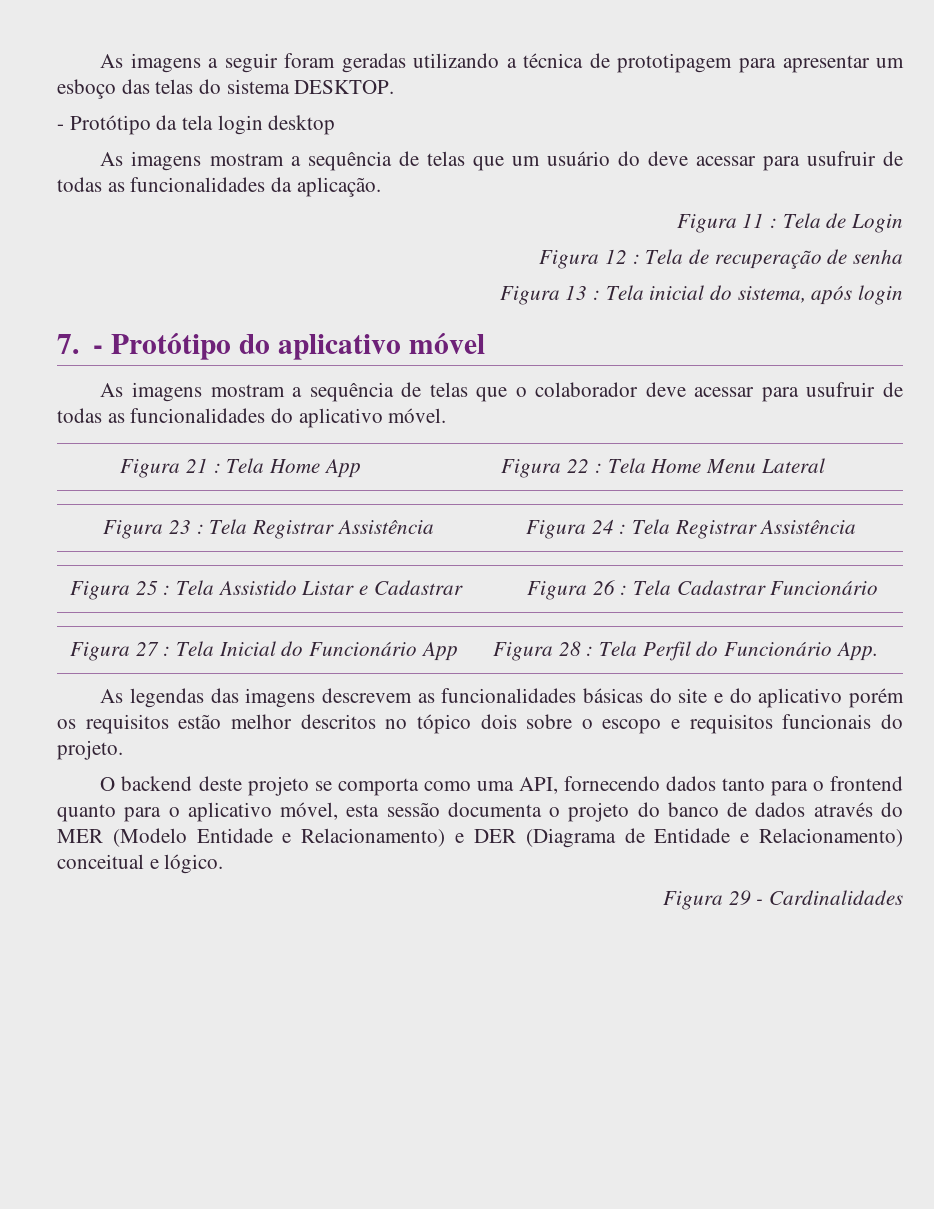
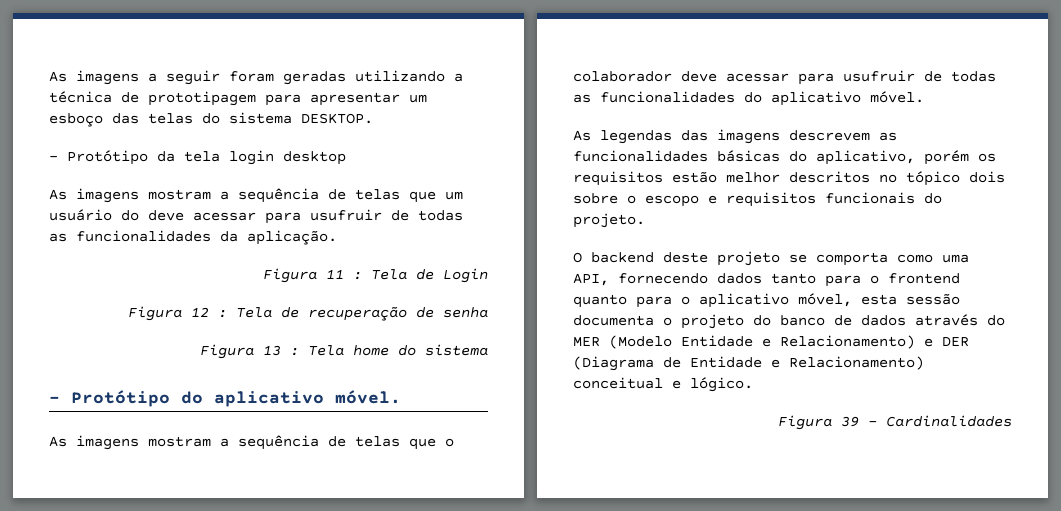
[649,285,903,305] [57,334,79,354] inicial do sistema, após login // 7. -> [353,344,488,356] home do sistema //
[408,332,485,354] móvel -> [335,390,401,404] móvel.
[120,458,361,478] [501,458,825,478] [103,519,434,539] [525,519,857,539] [70,580,463,600] [526,580,879,600] [70,641,458,661] [493,641,878,661] // Figura 21 : Tela Home App | Figura 22 : Tela Home Menu Lateral // Figura 23 : Tela Registrar Assistência | Figura 24 : Tela Registrar Assistência // Figura 25 : Tela Assistido Listar e Cadastrar | Figura 26 : Tela Cadastrar Funcionário // Figura 27 : Tela Inicial do Funcionário App | Figura 28 : Tela Perfil do Funcionário App. -> (924, 97) none
[678,688,843,708] site e do aplicativo -> [816,150,915,165] aplicativo,
[728,890,751,905] 29 -> [841,416,859,427] 39

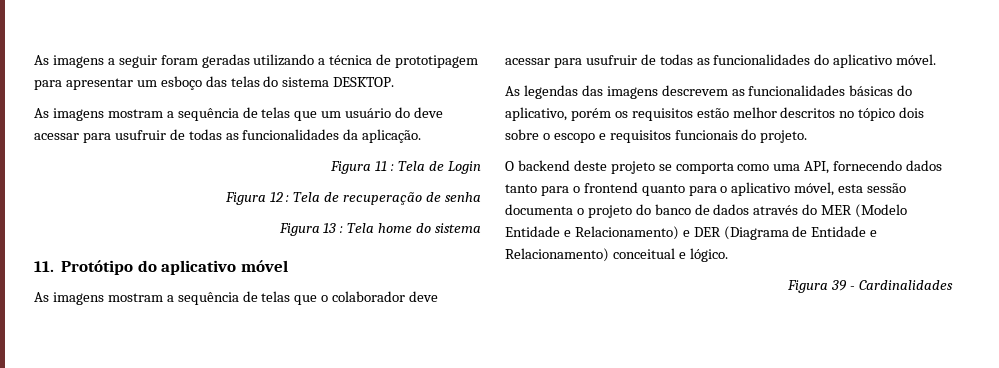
[49,150,346,165] // - Protótipo da tela login desktop -> (395, 82) none
[49,396,60,403] - -> [34,261,54,272] 11.
[335,390,401,404] móvel. -> [241,260,289,272] móvel

